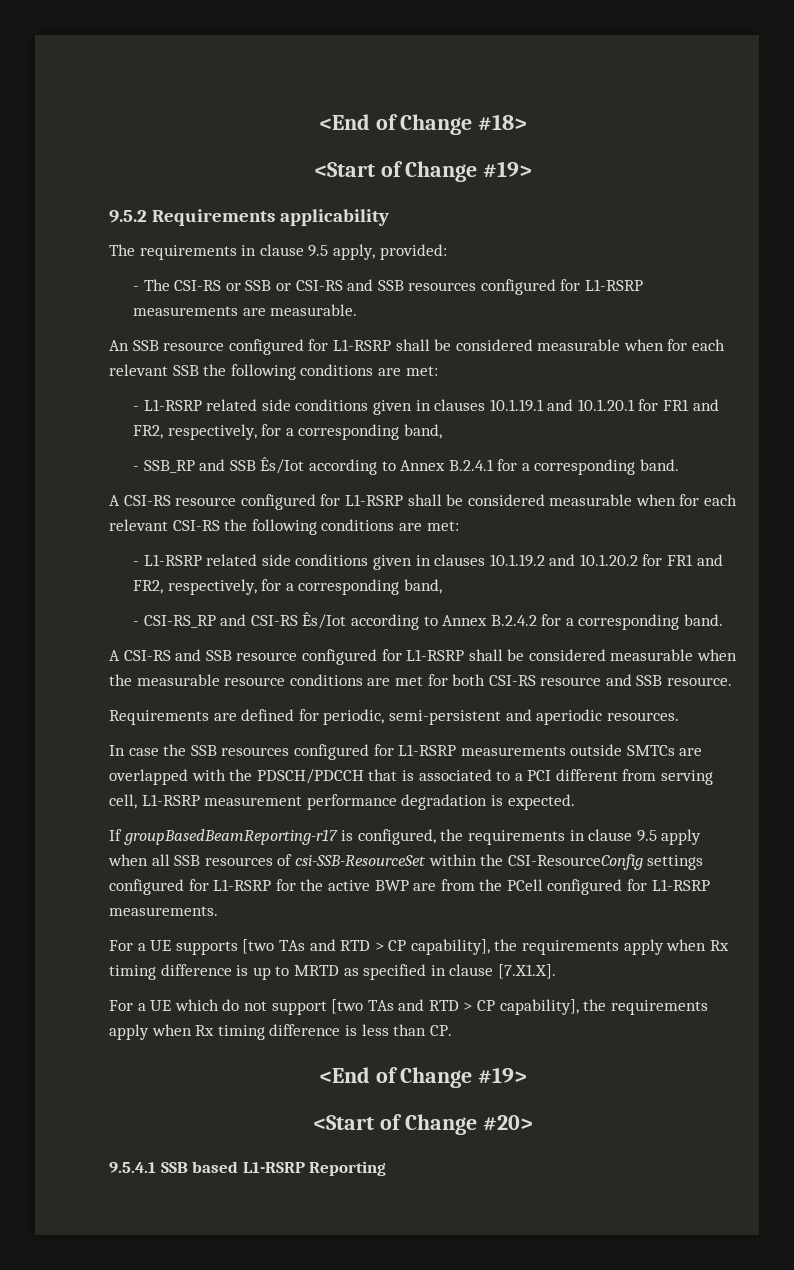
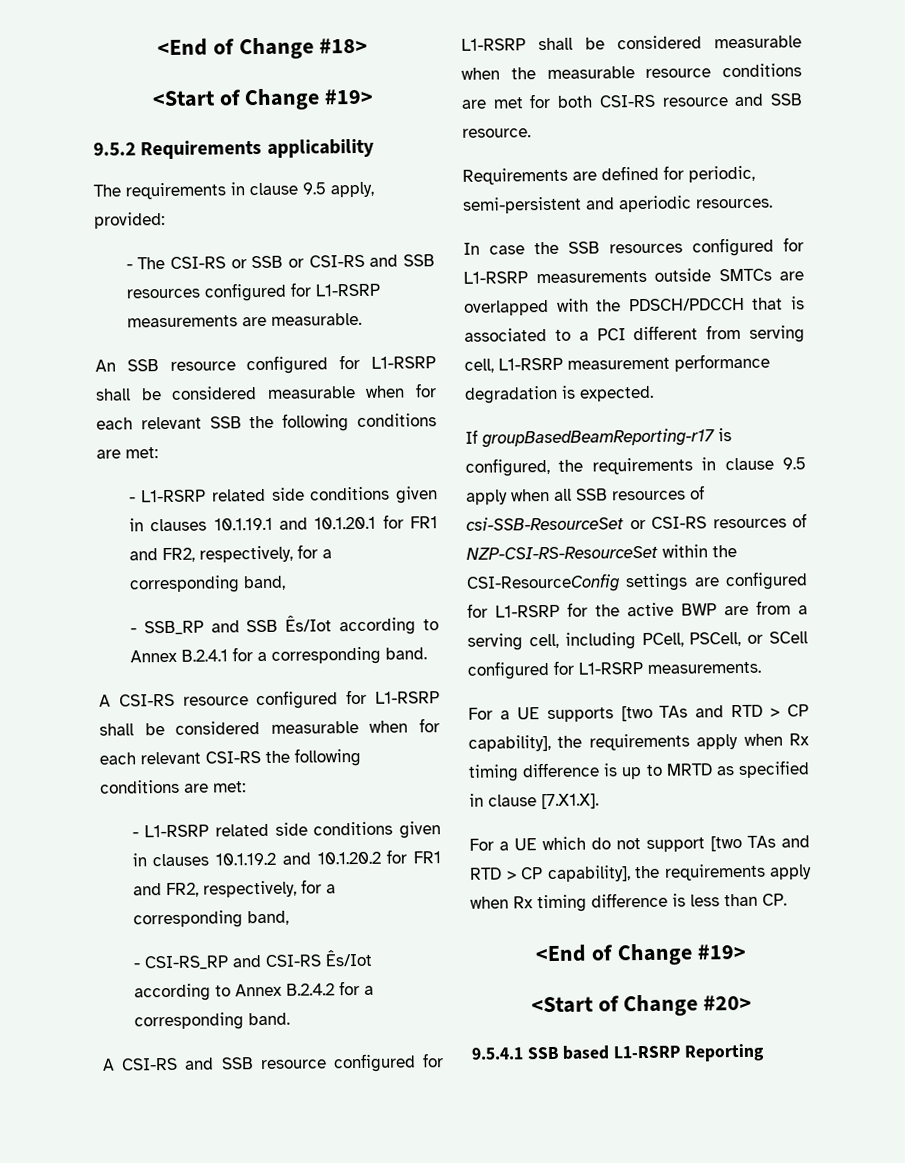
(426, 860) none -> [629,513,807,530] [466,545,658,560] or CSI-RS resources of NZP-CSI-RS-ResourceSet
(704, 862) none -> [693,577,720,587] are
[479,879,543,891] the PCell -> [798,605,808,615] [467,631,808,651] a serving cell, including PCell, PSCell, or SCell

